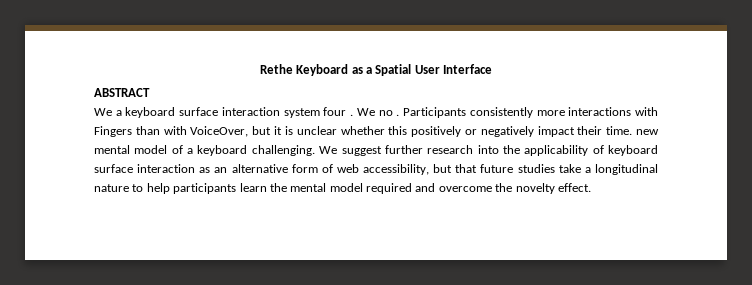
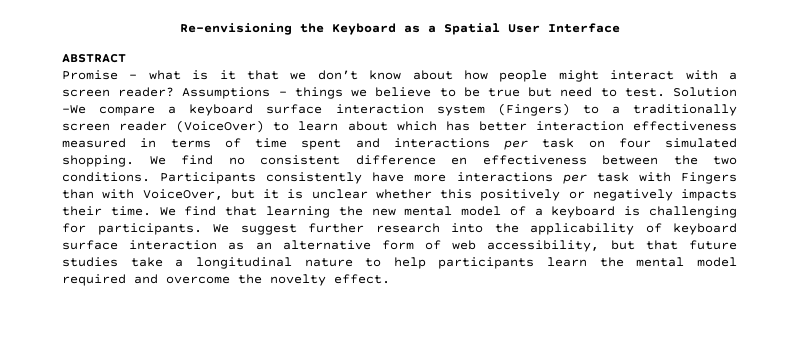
[259,64,293,74] Rethe -> [179,23,324,35] Re-envisioning the
[94,108,112,116] We -> [62,70,737,82] [62,87,737,99] [62,105,156,116] Promise – what is it that we don’t know about how people might interact with a screen reader? Assumptions – things we believe to be true but need to test. Solution –We compare
[323,107,400,116] four . We no . -> [497,103,738,116] [62,120,738,133] [62,138,737,150] [62,155,737,167] [62,172,150,182] (Fingers) to a traditionally screen reader (VoiceOver) to learn about which has better interaction effectiveness measured in terms of time spent and interactions per task on four simulated shopping. We find no consistent difference en effectiveness between the two conditions.
(533, 112) none -> [372,172,405,182] have
(632, 111) none -> [562,172,629,184] per task
[537,126,575,137] impact -> [681,189,737,201] impacts
(633, 130) none -> [159,206,363,218] We find that learning the
[251,145,315,156] challenging. -> [624,206,737,218] [62,223,202,235] is challenging for participants.

